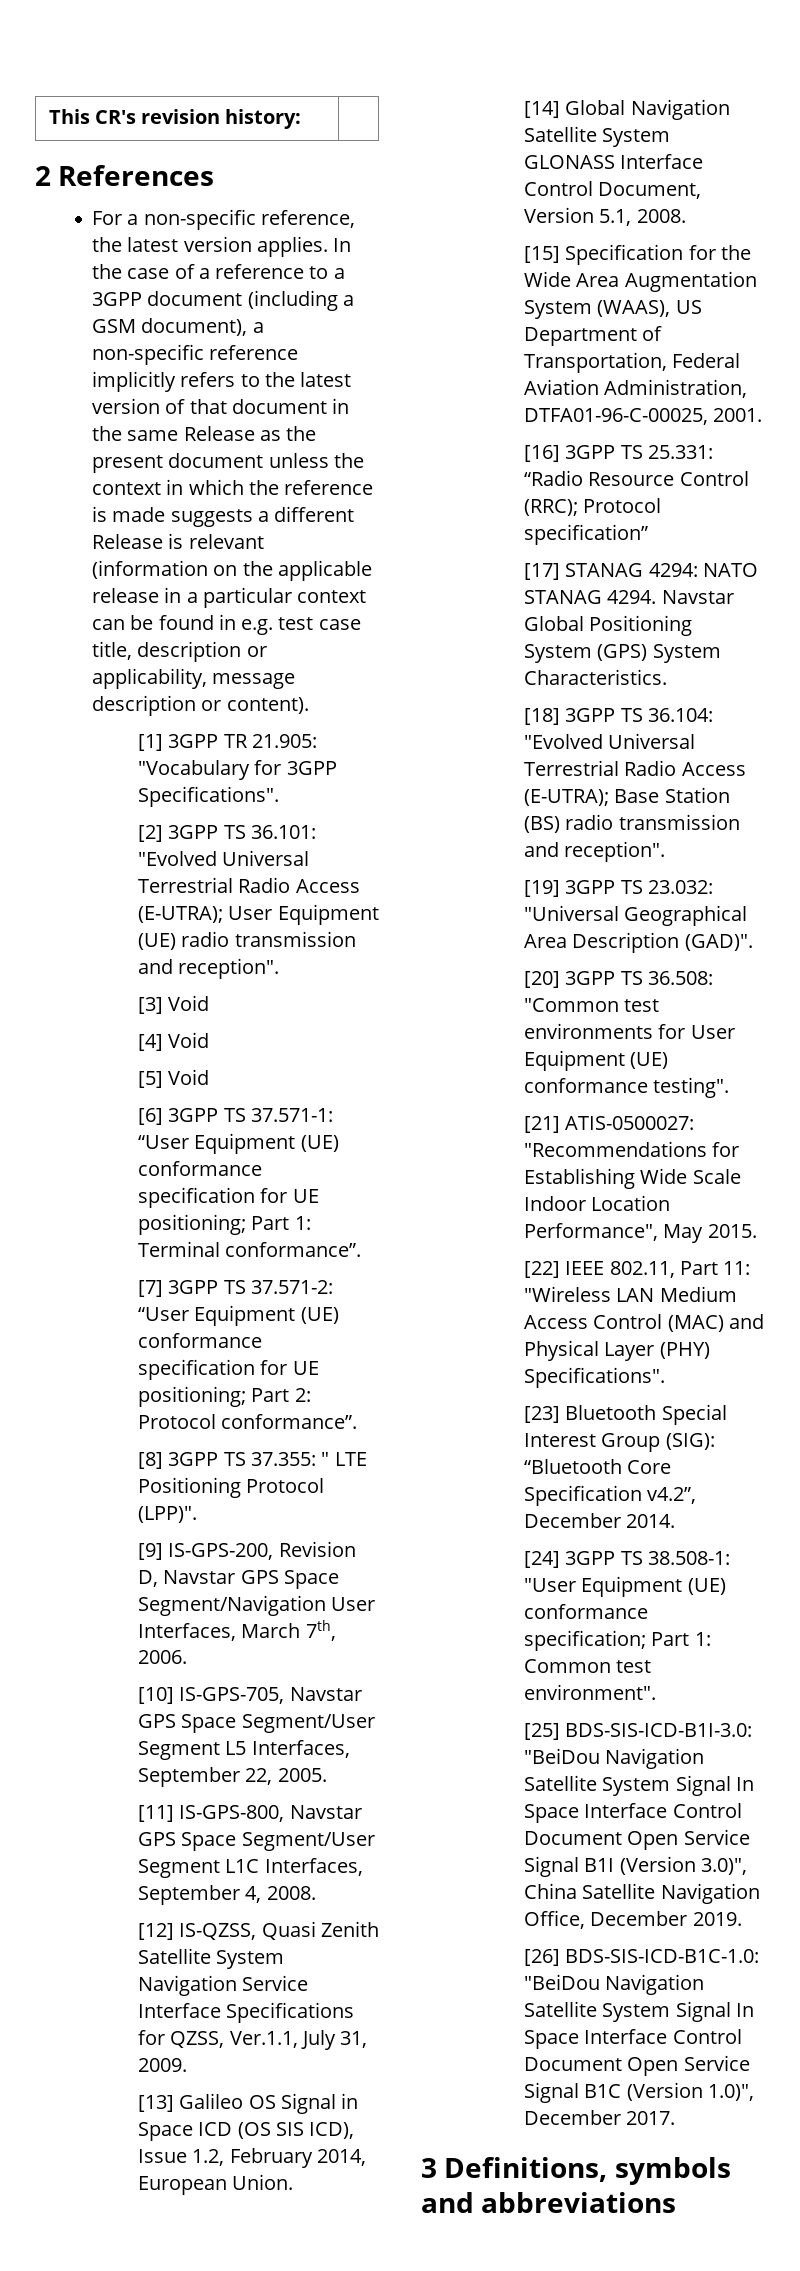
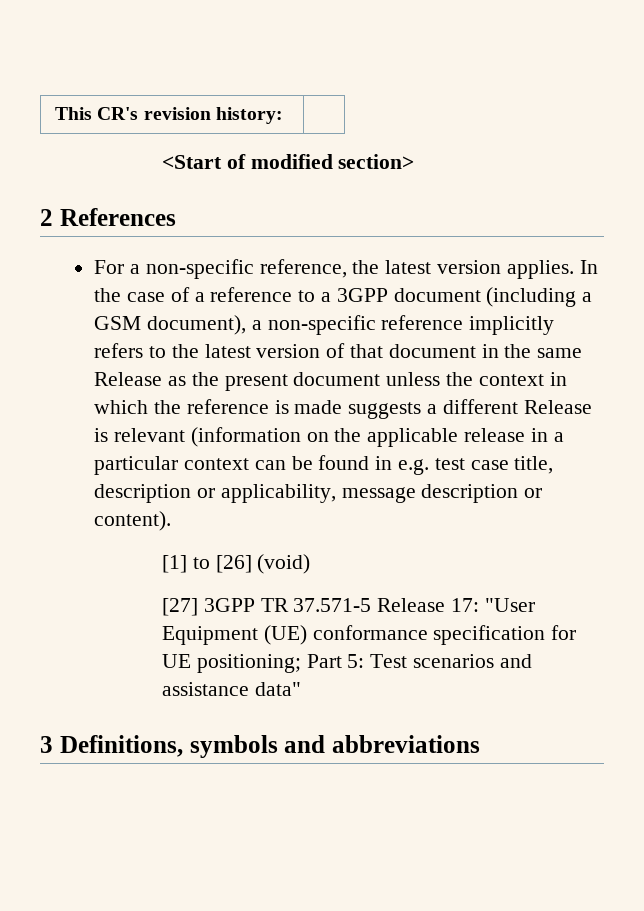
(302, 119) none -> [162,154,415,169] // <Start of modified section>
[168,734,317,748] [138,760,337,780] [138,786,280,807] [138,825,316,842] [138,850,310,866] [138,877,360,893] [138,904,379,925] [138,931,356,950] [138,958,280,979] [138,995,210,1014] [138,1032,210,1051] [138,1069,210,1088] [138,1108,333,1125] [138,1133,339,1154] [138,1161,263,1176] [138,1187,319,1208] [138,1214,311,1235] [138,1241,362,1257] [138,1280,333,1297] [138,1305,339,1326] [138,1333,263,1348] [138,1359,319,1380] [138,1386,311,1407] [138,1414,358,1429] [138,1452,367,1469] [138,1477,325,1498] [138,1506,198,1523] [138,1541,356,1560] [138,1570,339,1589] [138,1595,376,1616] [138,1620,336,1641] [138,1650,188,1664] [138,1687,362,1704] [138,1714,375,1733] [138,1740,350,1760] [138,1767,327,1787] [138,1805,362,1822] [138,1832,375,1851] [138,1858,363,1878] [138,1885,316,1905] [138,1921,379,1940] [138,1948,285,1969] [138,1975,309,1996] [138,2002,355,2023] [138,2030,368,2050] [138,2058,188,2072] [138,2093,359,2114] [138,2122,355,2141] [138,2148,366,2168] [138,2174,294,2195] [524,99,730,120] [524,126,671,147] [524,154,704,169] [524,181,702,199] [524,207,686,226] [524,244,751,265] [524,271,757,292] [524,300,702,319] [524,326,663,346] [524,352,741,373] [524,379,748,398] [524,408,763,425] [524,445,713,462] [524,470,749,486] [524,498,662,516] [524,524,649,545] [524,563,758,580] [524,590,734,604] [524,615,693,636] [524,644,721,663] [524,669,668,685] [524,708,713,725] [524,733,696,749] [524,760,746,776] [524,787,730,806] [524,814,740,833] [524,841,666,862] [524,880,713,897] [524,905,748,926] [524,932,753,953] [524,971,713,988] [524,998,660,1012] [524,1023,735,1039] [524,1050,669,1071] [524,1077,730,1098] [524,1116,695,1133] [524,1141,740,1157] [524,1168,741,1189] [524,1195,671,1211] [524,1223,757,1243] [524,1261,751,1278] [524,1286,737,1302] [524,1314,764,1332] [524,1340,710,1361] [524,1367,666,1388] [524,1404,727,1425] [524,1433,715,1452] [524,1459,672,1474] [524,1485,697,1506] [524,1513,676,1528] [524,1551,730,1568] [524,1576,726,1597] [524,1604,649,1619] [524,1630,711,1651] [524,1659,652,1673] [524,1684,657,1700] [524,1723,753,1740] [524,1748,705,1769] [524,1775,754,1796] [524,1803,742,1823] [524,1829,750,1850] [524,1856,747,1877] [524,1883,760,1904] [524,1910,742,1929] [524,1949,760,1966] [524,1974,705,1995] [524,2001,754,2022] [524,2029,742,2049] [524,2055,750,2076] [524,2082,754,2103] [524,2110,676,2125] 3GPP TR 21.905: "Vocabulary for 3GPP Specifications". // [2] 3GPP TS 36.101: "Evolved Universal Terrestrial Radio Access (E-UTRA); User Equipment (UE) radio transmission and reception". // [3] Void // [4] Void // [5] Void // [6] 3GPP TS 37.571-1: “User Equipment (UE) conformance specification for UE positioning; Part 1: Terminal conformance”. // [7] 3GPP TS 37.571-2: “User Equipment (UE) conformance specification for UE positioning; Part 2: Protocol conformance”. // [8] 3GPP TS 37.355: " LTE Positioning Protocol (LPP)". // [9] IS-GPS-200, Revision D, Navstar GPS Space Segment/Navigation User Interfaces, March 7th, 2006. // [10] IS-GPS-705, Navstar GPS Space Segment/User Segment L5 Interfaces, September 22, 2005. // [11] IS-GPS-800, Navstar GPS Space Segment/User Segment L1C Interfaces, September 4, 2008. // [12] IS-QZSS, Quasi Zenith Satellite System Navigation Service Interface Specifications for QZSS, Ver.1.1, July 31, 2009. // [13] Galileo OS Signal in Space ICD (OS SIS ICD), Issue 1.2, February 2014, European Union. // [14] Global Navigation Satellite System GLONASS Interface Control Document, Version 5.1, 2008. // [15] Specification for the Wide Area Augmentation System (WAAS), US Department of Transportation, Federal Aviation Administration, DTFA01-96-C-00025, 2001. // [16] 3GPP TS 25.331: “Radio Resource Control (RRC); Protocol specification” // [17] STANAG 4294: NATO STANAG 4294. Navstar Global Positioning System (GPS) System Characteristics. // [18] 3GPP TS 36.104: "Evolved Universal Terrestrial Radio Access (E-UTRA); Base Station (BS) radio transmission and reception". // [19] 3GPP TS 23.032: "Universal Geographical Area Description (GAD)". // [20] 3GPP TS 36.508: "Common test environments for User Equipment (UE) conformance testing". // [21] ATIS-0500027: "Recommendations for Establishing Wide Scale Indoor Location Performance", May 2015. // [22] IEEE 802.11, Part 11: "Wireless LAN Medium Access Control (MAC) and Physical Layer (PHY) Specifications". // [23] Bluetooth Special Interest Group (SIG): “Bluetooth Core Specification v4.2”, December 2014. // [24] 3GPP TS 38.508-1: "User Equipment (UE) conformance specification; Part 1: Common test environment". // [25] BDS-SIS-ICD-B1I-3.0: "BeiDou Navigation Satellite System Signal In Space Interface Control Document Open Service Signal B1I (Version 3.0)", China Satellite Navigation Office, December 2019. // [26] BDS-SIS-ICD-B1C-1.0: "BeiDou Navigation Satellite System Signal In Space Interface Control Document Open Service Signal B1C (Version 1.0)", December 2017. -> [192,554,311,574] [162,598,535,616] [162,625,577,645] [162,654,532,673] [162,682,301,696] to [26] (void) // [27] 3GPP TR 37.571-5 Release 17: "User Equipment (UE) conformance specification for UE positioning; Part 5: Test scenarios and assistance data"

